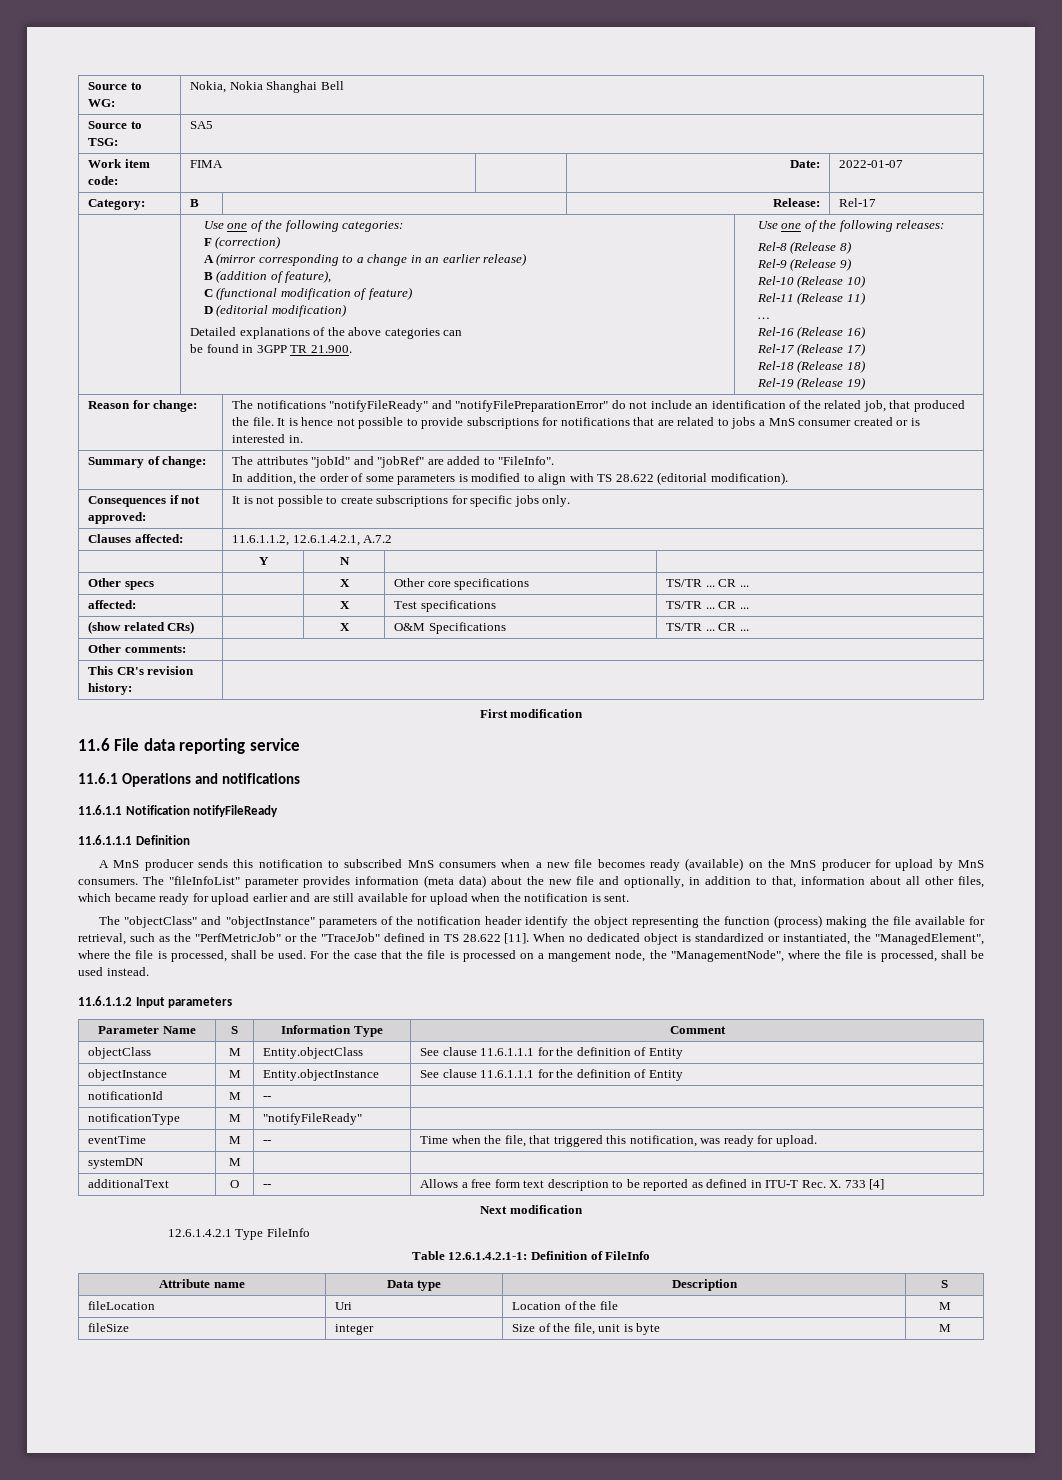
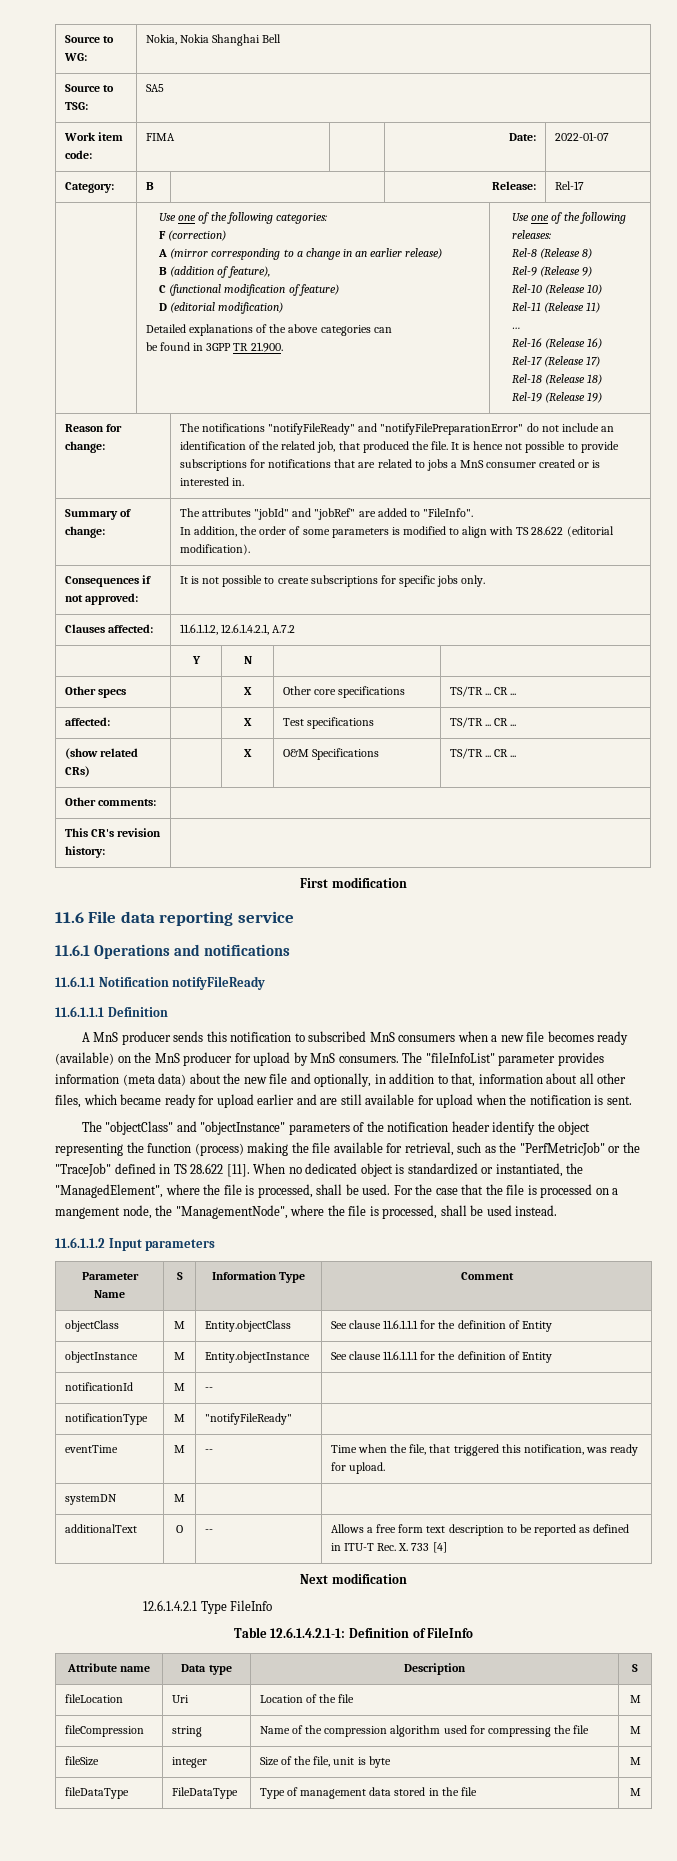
(951, 1306) none -> [65,1725,145,1737] [172,1726,203,1737] [260,1725,589,1737] [629,1726,641,1734] // fileCompression | string | Name of the compression algorithm used for compressing the file | M
(951, 1328) none -> [65,1787,130,1799] [172,1787,239,1799] [260,1787,477,1799] [629,1788,641,1796] // fileDataType | FileDataType | Type of management data stored in the file | M

